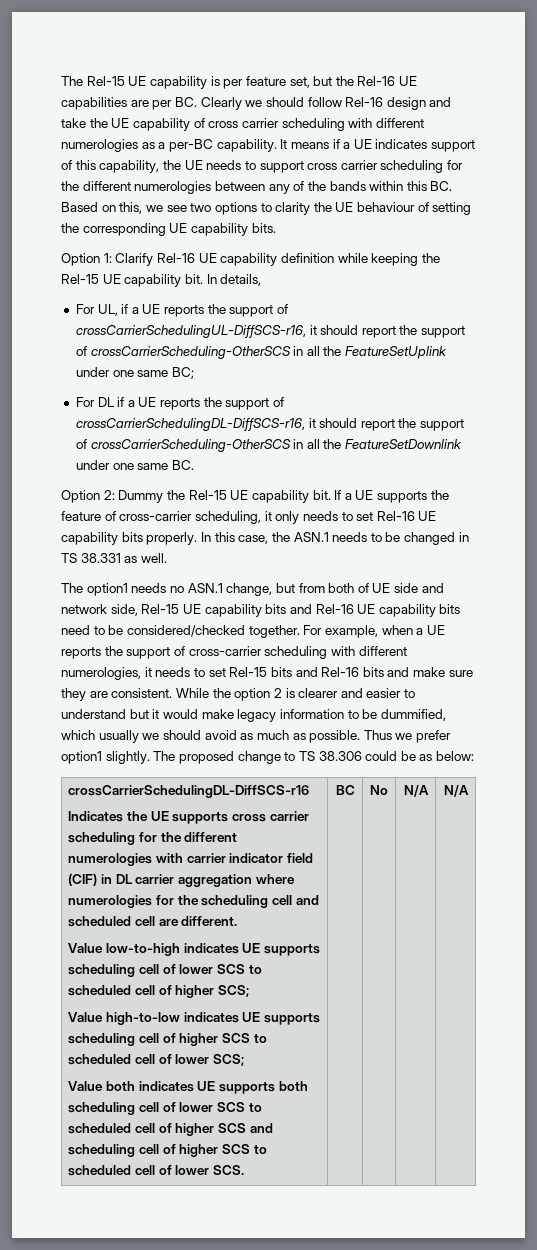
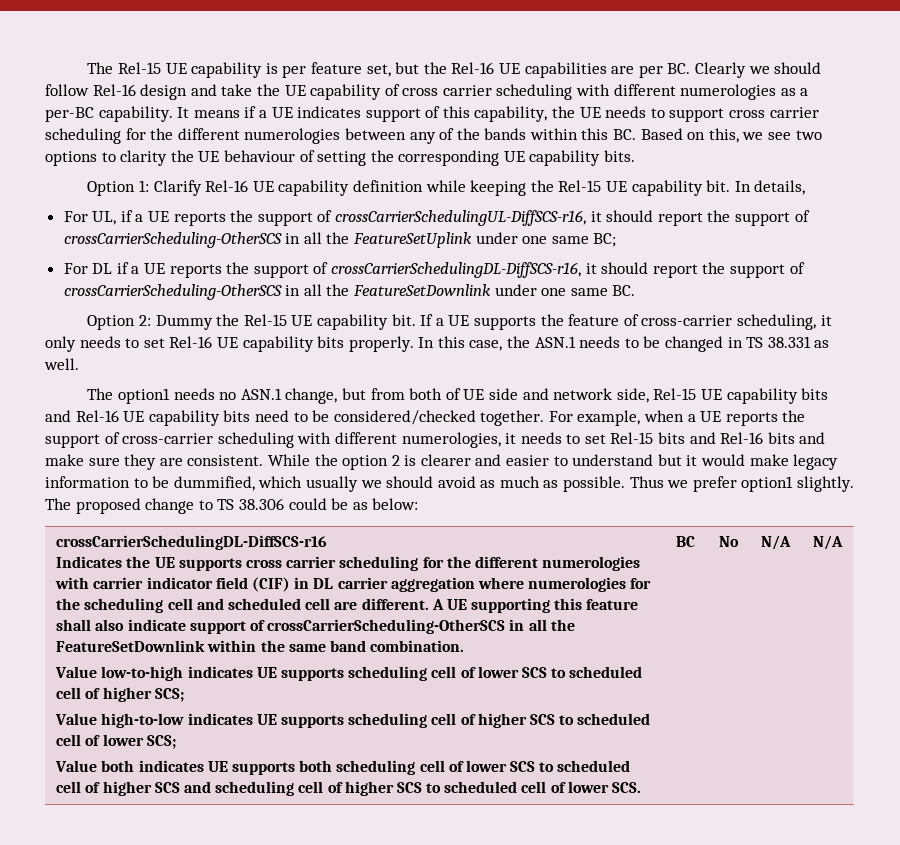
(238, 921) none -> [431,598,639,613] [56,619,575,634] [56,640,465,652] A UE supporting this feature shall also indicate support of crossCarrierScheduling-OtherSCS in all the FeatureSetDownlink within the same band combination.

